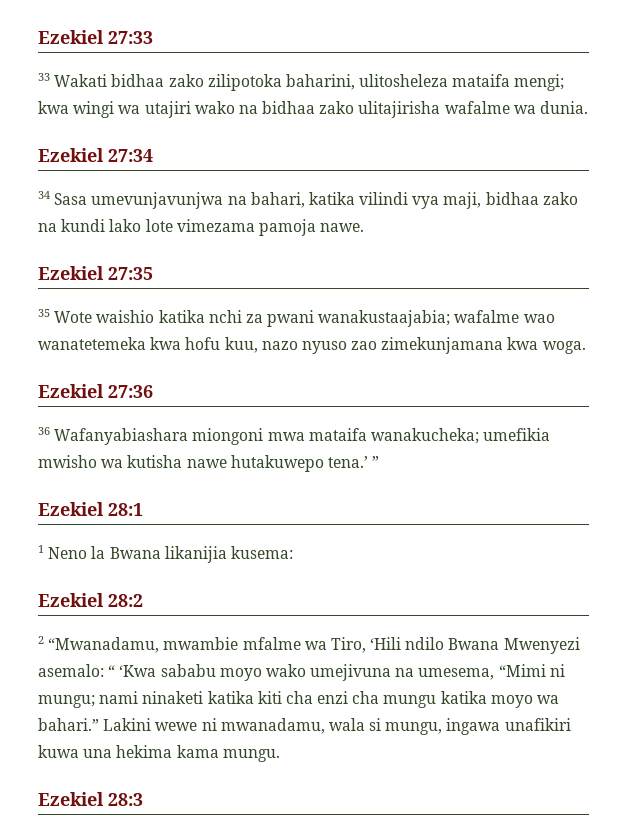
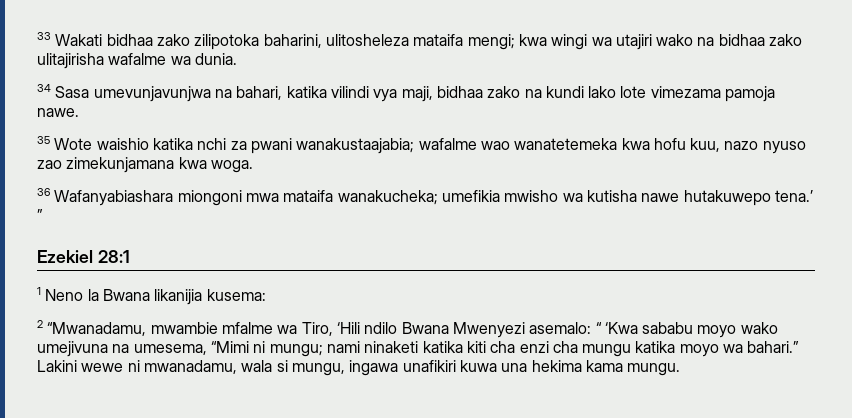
[38,30,153,44] Ezekiel 27:33 // -> (37, 36) none
[38,148,153,162] // Ezekiel 27:34 -> (237, 59) none
[38,266,153,280] // Ezekiel 27:35 -> (79, 112) none
[38,384,153,398] // Ezekiel 27:36 -> (253, 166) none
[38,593,143,607] // Ezekiel 28:2 -> (266, 295) none
[38,792,143,806] // Ezekiel 28:3 -> (681, 369) none

